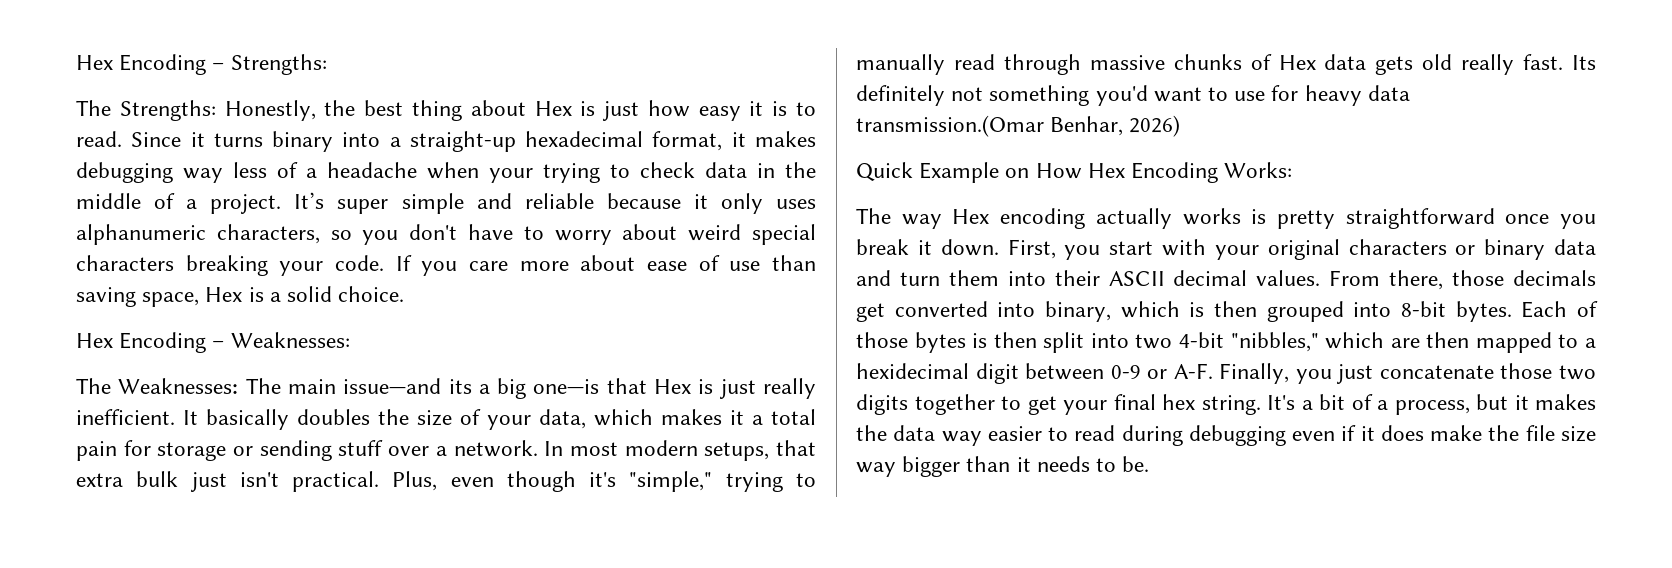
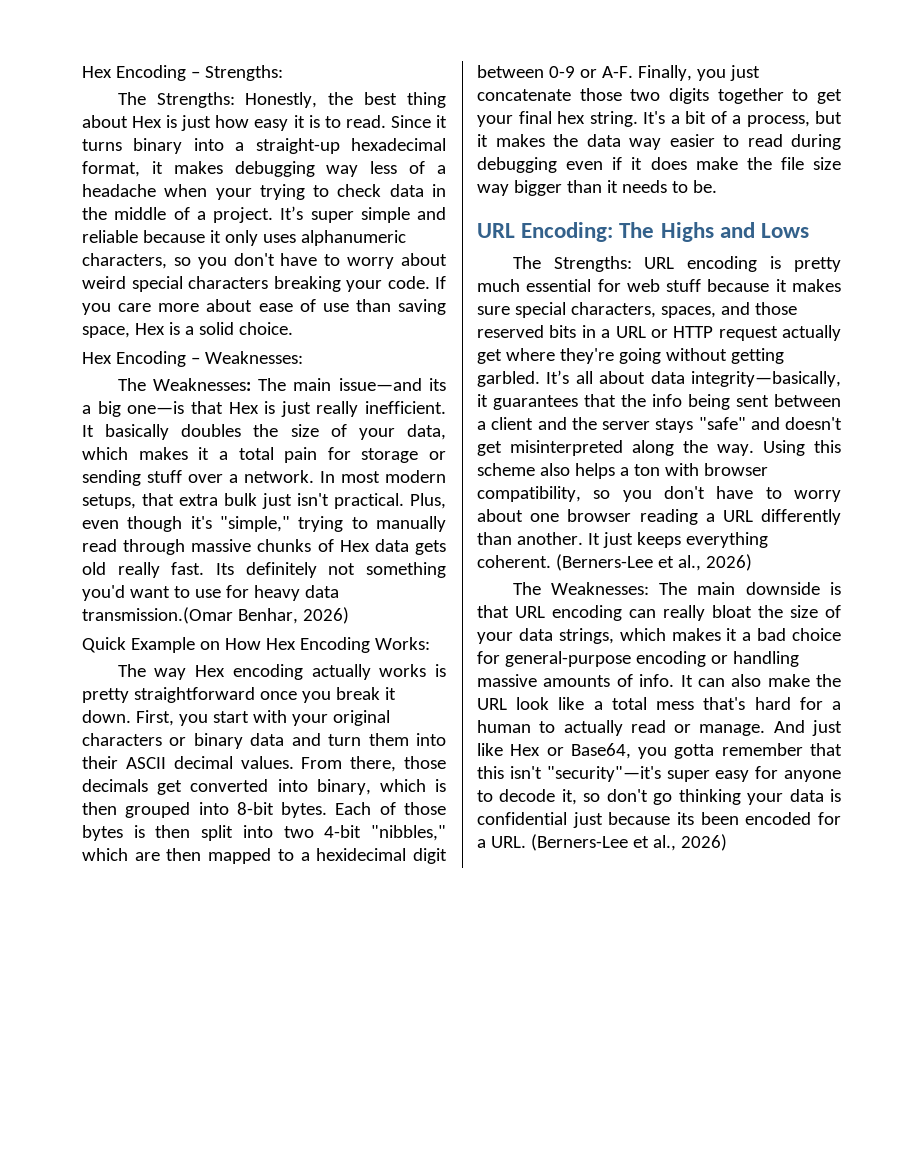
(1150, 464) none -> [477,222,810,242] [512,256,841,272] [477,279,841,292] [477,302,797,318] [477,325,841,341] [477,348,784,364] [477,370,841,387] [477,394,841,410] [477,417,842,433] [477,440,841,456] [477,463,768,479] [477,486,841,502] [477,509,841,525] [477,532,768,548] [477,554,752,571] [512,582,841,595] [477,605,841,621] [477,628,841,644] [477,651,799,667] [477,674,841,687] [477,697,841,710] [477,720,842,736] [477,743,842,759] [477,766,841,782] [477,789,841,805] [477,812,841,828] [477,834,727,851] // URL Encoding: The Highs and Lows // The Strengths: URL encoding is pretty much essential for web stuff because it makes sure special characters, spaces, and those reserved bits in a URL or HTTP request actually get where they're going without getting garbled. It’s all about data integrity—basically, it guarantees that the info being sent between a client and the server stays "safe" and doesn't get misinterpreted along the way. Using this scheme also helps a ton with browser compatibility, so you don't have to worry about one browser reading a URL differently than another. It just keeps everything coherent. (Berners-Lee et al., 2026) // The Weaknesses: The main downside is that URL encoding can really bloat the size of your data strings, which makes it a bad choice for general-purpose encoding or handling massive amounts of info. It can also make the URL look like a total mess that's hard for a human to actually read or manage. And just like Hex or Base64, you gotta remember that this isn't "security"—it's super easy for anyone to decode it, so don't go thinking your data is confidential just because its been encoded for a URL. (Berners-Lee et al., 2026)

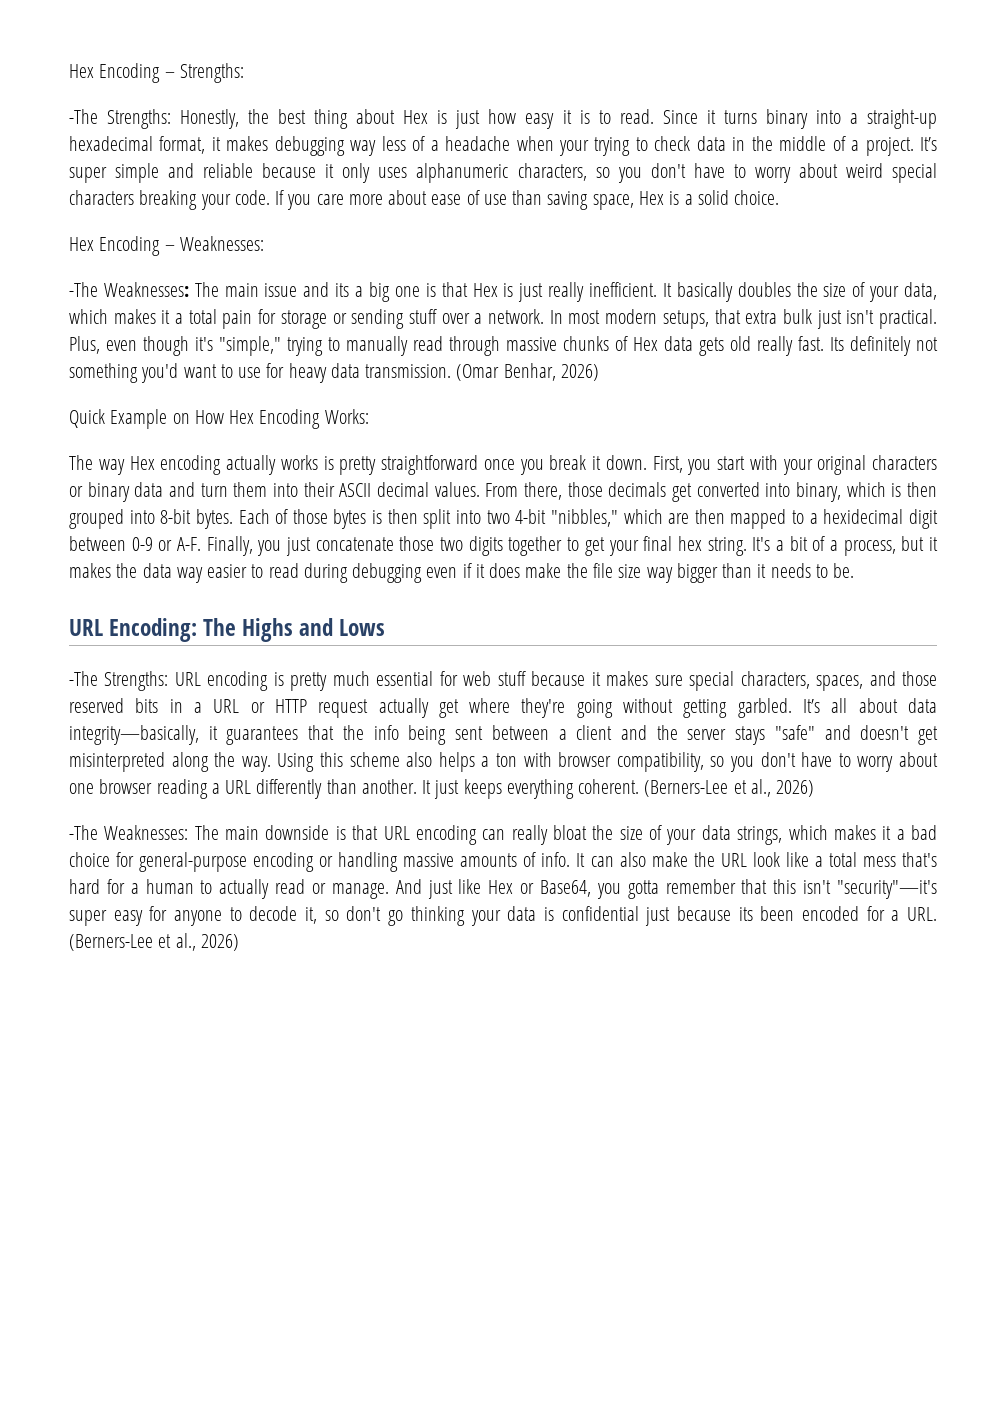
[117,92,146,105] The -> [69,109,98,124] -The
[117,378,422,391] The Weaknesses: The main issue—and -> [69,282,330,297] -The Weaknesses: The main issue and
[127,401,185,414] one—is -> [394,283,436,297] one is
[82,607,233,624] transmission.(Omar -> [365,364,500,381] transmission. (Omar
[512,256,541,269] The -> [69,671,98,686] -The
[512,582,541,595] The -> [69,825,98,840] -The

